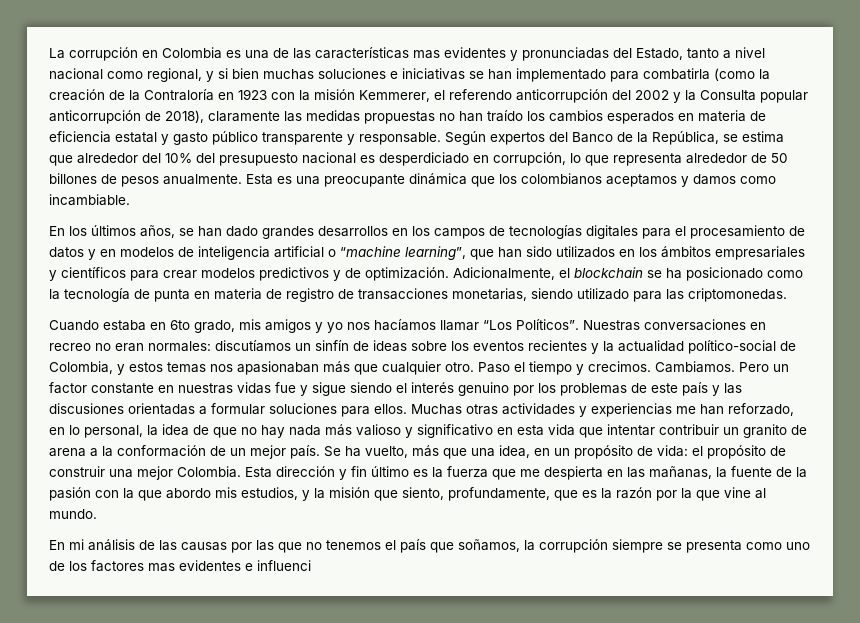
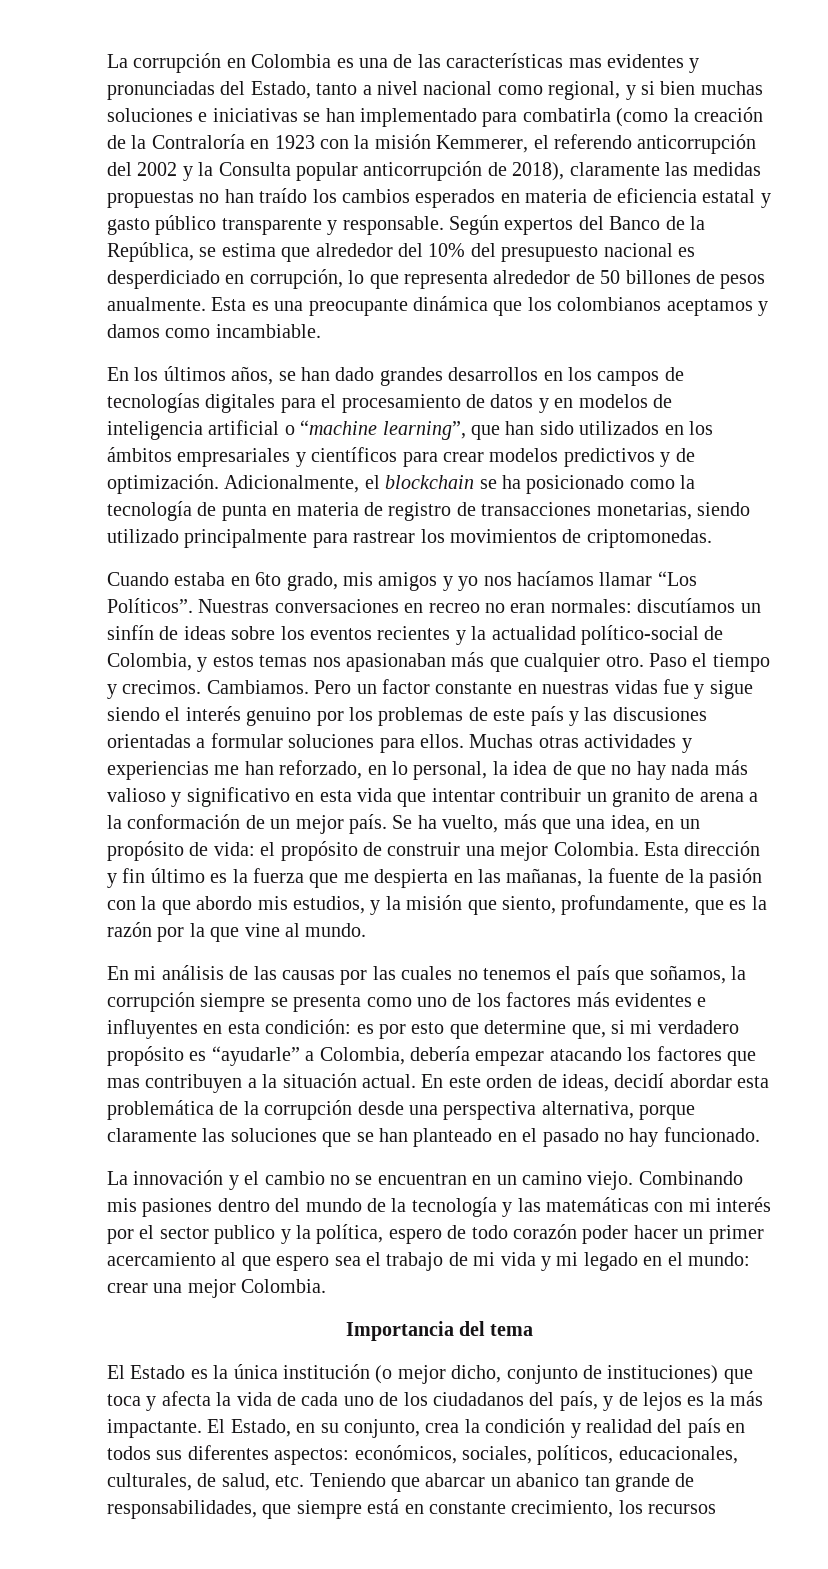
[633,289,684,302] para las -> [184,529,582,548] principalmente para rastrear los movimientos de
[278,542,302,553] que -> [401,966,453,980] cuales
[148,563,175,572] mas -> [576,992,610,1007] más
[257,560,311,571] influenci -> [107,1019,739,1039] [107,1046,756,1066] [107,1073,770,1093] [107,1100,696,1120] [107,1127,760,1147] [107,1170,743,1190] [107,1197,772,1217] [107,1224,764,1244] [107,1252,750,1271] [107,1279,327,1298] [345,1321,534,1341] [107,1364,753,1384] [107,1391,764,1411] [107,1418,746,1438] [107,1445,738,1465] [107,1473,695,1492] [107,1499,717,1519] influyentes en esta condición: es por esto que determine que, si mi verdadero propósito es “ayudarle” a Colombia, debería empezar atacando los factores que mas contribuyen a la situación actual. En este orden de ideas, decidí abordar esta problemática de la corrupción desde una perspectiva alternativa, porque claramente las soluciones que se han planteado en el pasado no hay funcionado. // La innovación y el cambio no se encuentran en un camino viejo. Combinando mis pasiones dentro del mundo de la tecnología y las matemáticas con mi interés por el sector publico y la política, espero de todo corazón poder hacer un primer acercamiento al que espero sea el trabajo de mi vida y mi legado en el mundo: crear una mejor Colombia. // Importancia del tema // El Estado es la única institución (o mejor dicho, conjunto de instituciones) que toca y afecta la vida de cada uno de los ciudadanos del país, y de lejos es la más impactante. El Estado, en su conjunto, crea la condición y realidad del país en todos sus diferentes aspectos: económicos, sociales, políticos, educacionales, culturales, de salud, etc. Teniendo que abarcar un abanico tan grande de responsabilidades, que siempre está en constante crecimiento, los recursos

